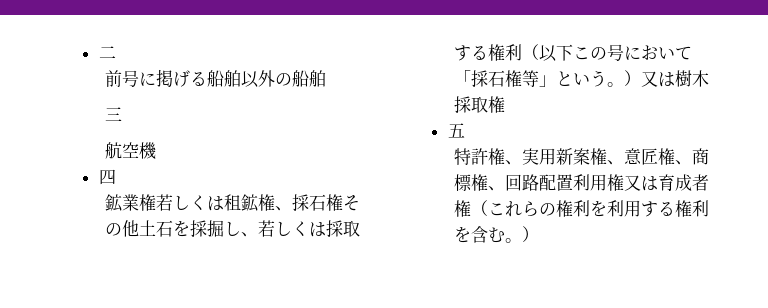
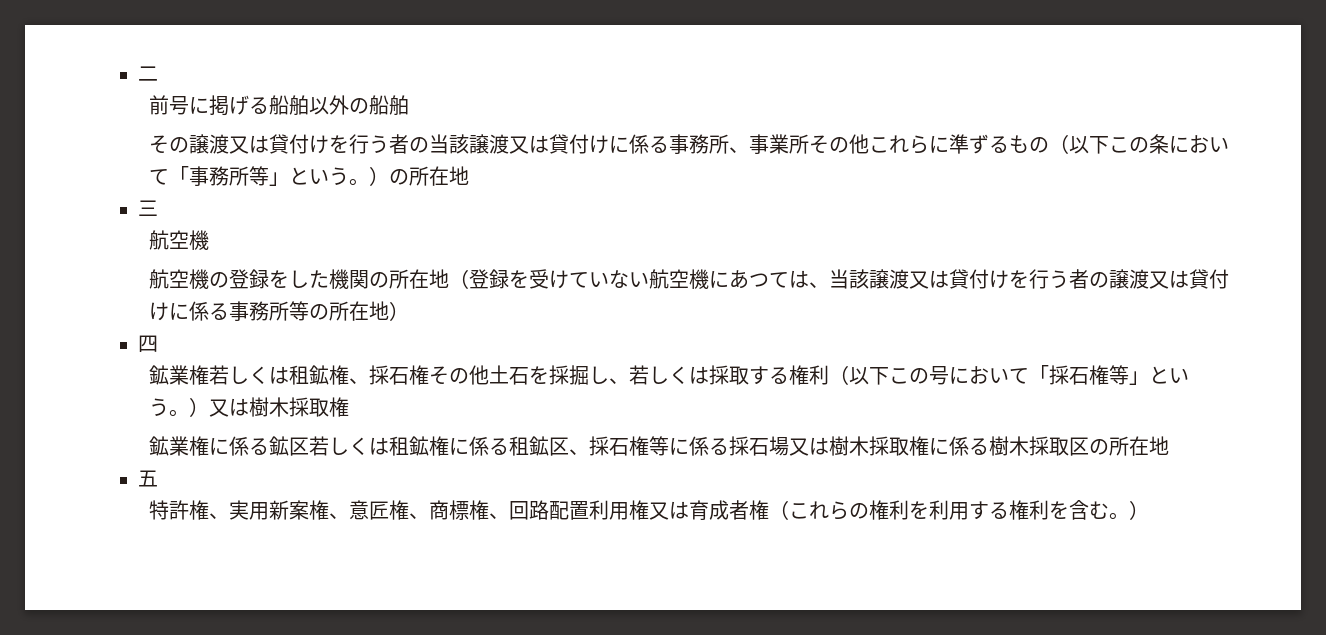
[104,107,122,121] [104,142,157,159] 三 // 航空機 -> [149,134,1230,154] [149,166,470,186] [137,200,158,216] [149,230,210,250] [149,269,1230,289] [149,301,410,321] その譲渡又は貸付けを行う者の当該譲渡又は貸付けに係る事務所、事業所その他これらに準ずるもの（以下この条において「事務所等」という。）の所在地 // 三 // 航空機 // 航空機の登録をした機関の所在地（登録を受けていない航空機にあつては、当該譲渡又は貸付けを行う者の譲渡又は貸付けに係る事務所等の所在地）
(505, 104) none -> [149,436,1170,456] // 鉱業権に係る鉱区若しくは租鉱権に係る租鉱区、採石権等に係る採石場又は樹木採取権に係る樹木採取区の所在地

